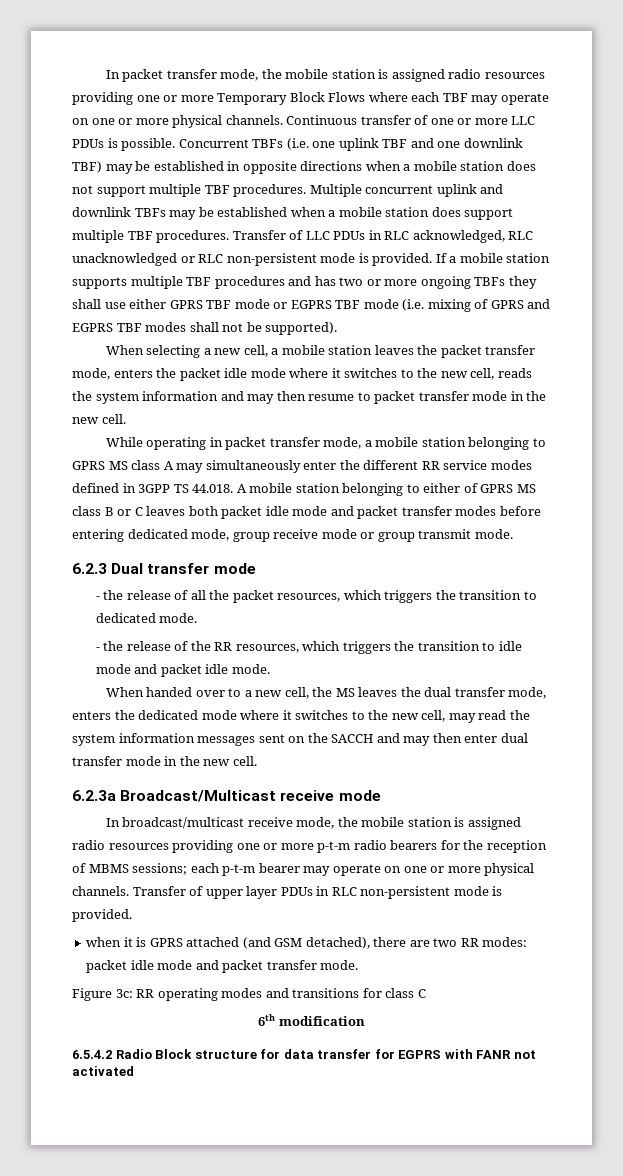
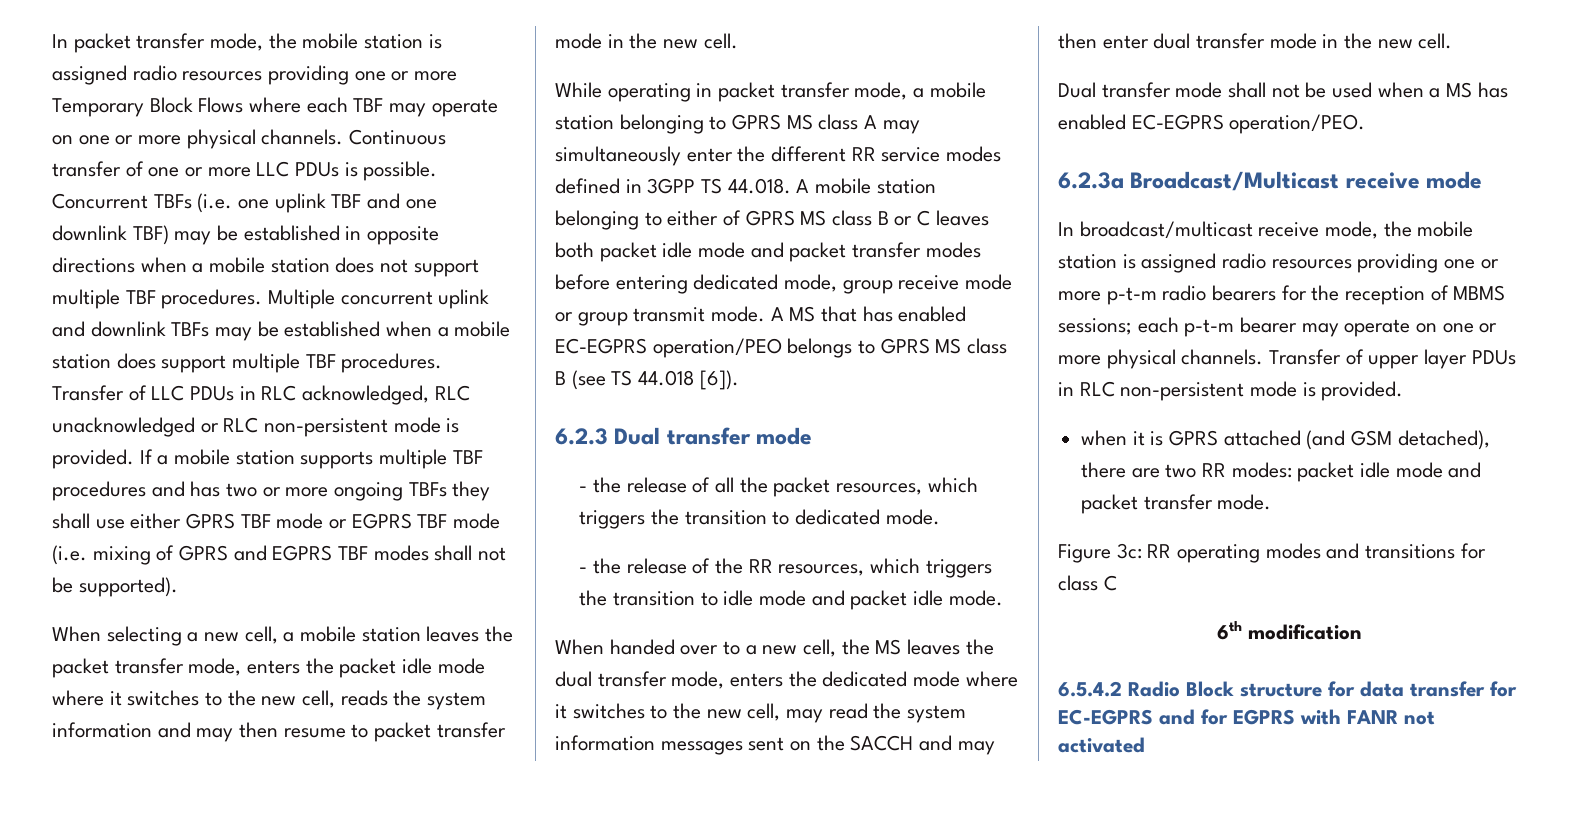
(513, 534) none -> [770,306,967,322] [555,338,1008,358] [555,370,739,390] A MS that has enabled EC-EGPRS operation/PEO belongs to GPRS MS class B (see TS 44.018 [6]).
(257, 761) none -> [1058,82,1508,98] [1058,114,1366,134] // Dual transfer mode shall not be used when a MS has enabled EC-EGPRS operation/PEO.
(395, 1054) none -> [1058,709,1228,725] EC-EGPRS and for

